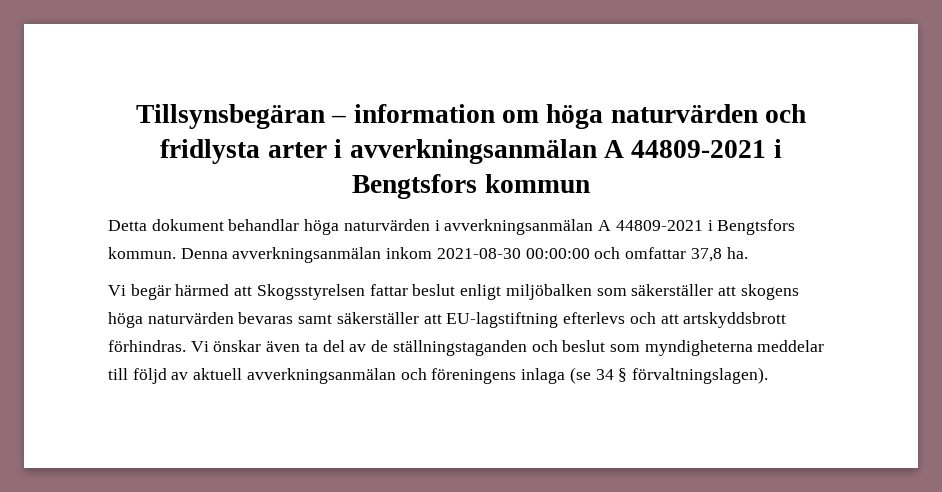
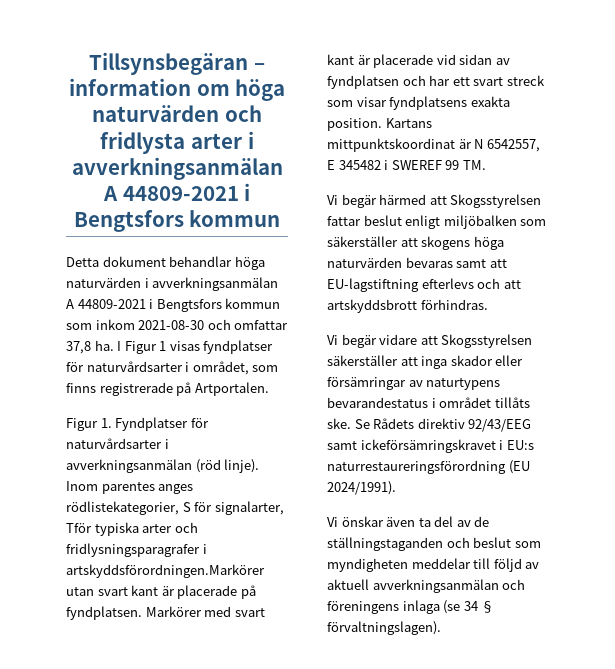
[108,247,382,263] kommun. Denna avverkningsanmälan -> [225,298,281,309] [66,323,92,330] kommun som
[525,248,590,259] 00:00:00 -> (205, 325) none
(748, 253) none -> [117,340,274,354] [66,361,279,375] [66,382,269,396] [66,417,209,431] [66,438,169,449] [66,459,260,473] [66,481,194,494] [66,501,284,515] [66,522,198,536] [66,543,207,557] [66,564,265,578] [66,585,256,599] [66,606,265,620] [327,54,510,68] [327,75,545,89] [327,96,510,110] [327,118,432,131] [327,138,540,152] [327,160,486,170] I Figur 1 visas fyndplatser för naturvårdsarter i området, som finns registrerade på Artportalen. // Figur 1. Fyndplatser för naturvårdsarter i avverkningsanmälan (röd linje). Inom parentes anges rödlistekategorier, S för signalarter, Tför typiska arter och fridlysningsparagrafer i artskyddsförordningen.Markörer utan svart kant är placerade på fyndplatsen. Markörer med svart kant är placerade vid sidan av fyndplatsen och har ett svart streck som visar fyndplatsens exakta position. Kartans mittpunktskoordinat är N 6542557, E 345482 i SWEREF 99 TM.
[336,312,419,324] säkerställer -> (487, 263) none
(186, 346) none -> [327,334,533,348] [327,355,524,369] [327,377,501,390] [327,397,530,408] [327,418,532,432] [327,439,534,453] [327,460,530,474] [327,481,396,495] // Vi begär vidare att Skogsstyrelsen säkerställer att inga skador eller försämringar av naturtypens bevarandestatus i området tillåts ske. Se Rådets direktiv 92/43/EEG samt ickeförsämringskravet i EU:s naturrestaureringsförordning (EU 2024/1991). //
[644,340,753,356] myndigheterna -> [327,558,408,572] myndigheten

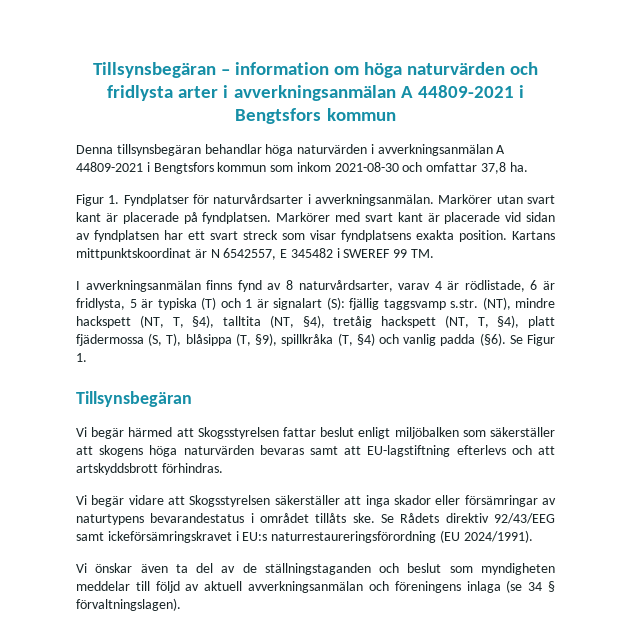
[66,256,166,267] Detta dokument -> [76,144,201,156] Denna tillsynsbegäran
[117,340,274,354] [66,361,279,375] [66,382,269,396] I Figur 1 visas fyndplatser för naturvårdsarter i området, som finns registrerade på Artportalen. -> (528, 167) none
[66,459,260,473] [66,481,194,494] [66,501,284,515] [66,522,198,536] [66,543,207,557] [66,564,265,578] avverkningsanmälan (röd linje). Inom parentes anges rödlistekategorier, S för signalarter, Tför typiska arter och fridlysningsparagrafer i artskyddsförordningen.Markörer -> [315,194,493,206] avverkningsanmälan. Markörer
[402,75,426,86] och -> (159, 236) none
(486, 165) none -> [76,280,555,292] [76,297,555,310] [76,315,555,328] [76,333,555,346] [76,353,87,362] [76,391,192,407] // I avverkningsanmälan finns fynd av 8 naturvårdsarter, varav 4 är rödlistade, 6 är fridlysta, 5 är typiska (T) och 1 är signalart (S): fjällig taggsvamp s.str. (NT), mindre hackspett (NT, T, §4), talltita (NT, §4), tretåig hackspett (NT, T, §4), platt fjädermossa (S, T), blåsippa (T, §9), spillkråka (T, §4) och vanlig padda (§6). Se Figur 1. // Tillsynsbegäran

